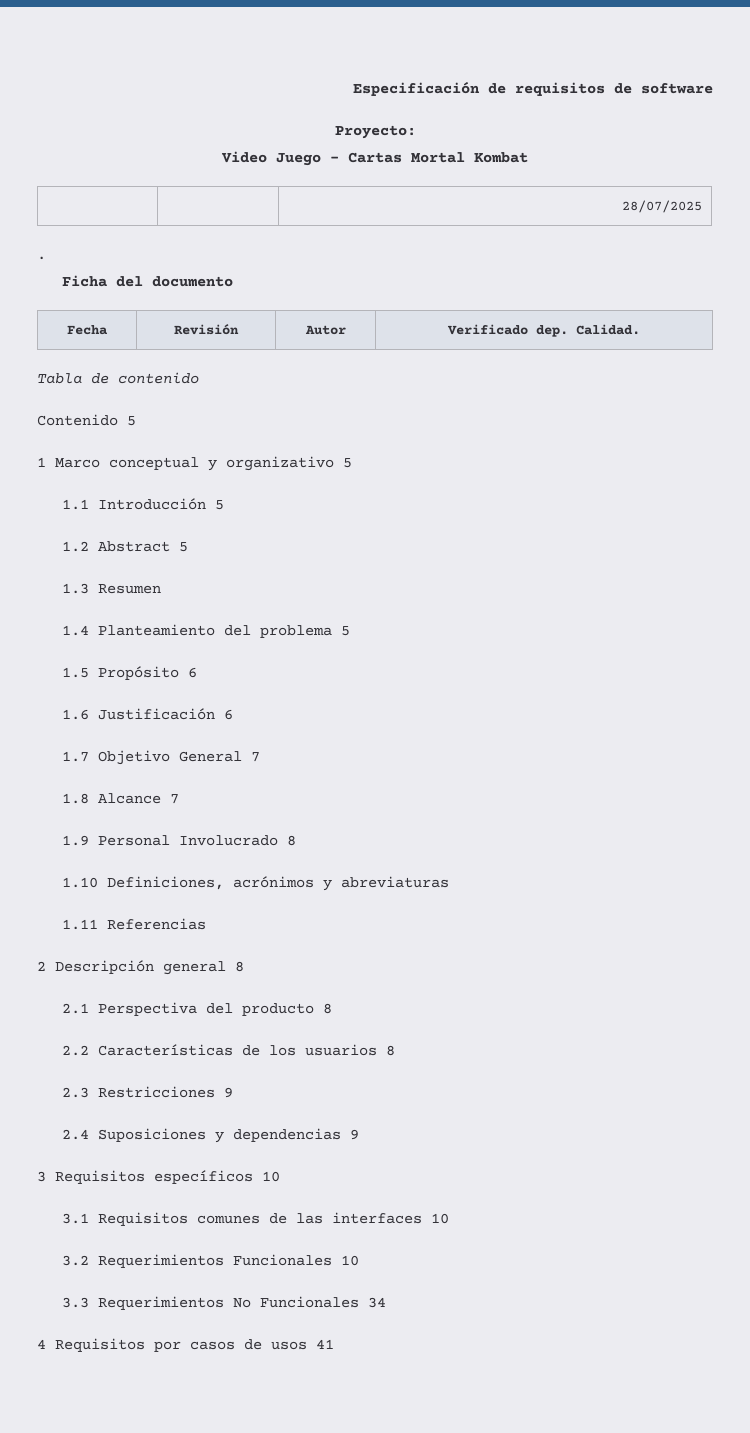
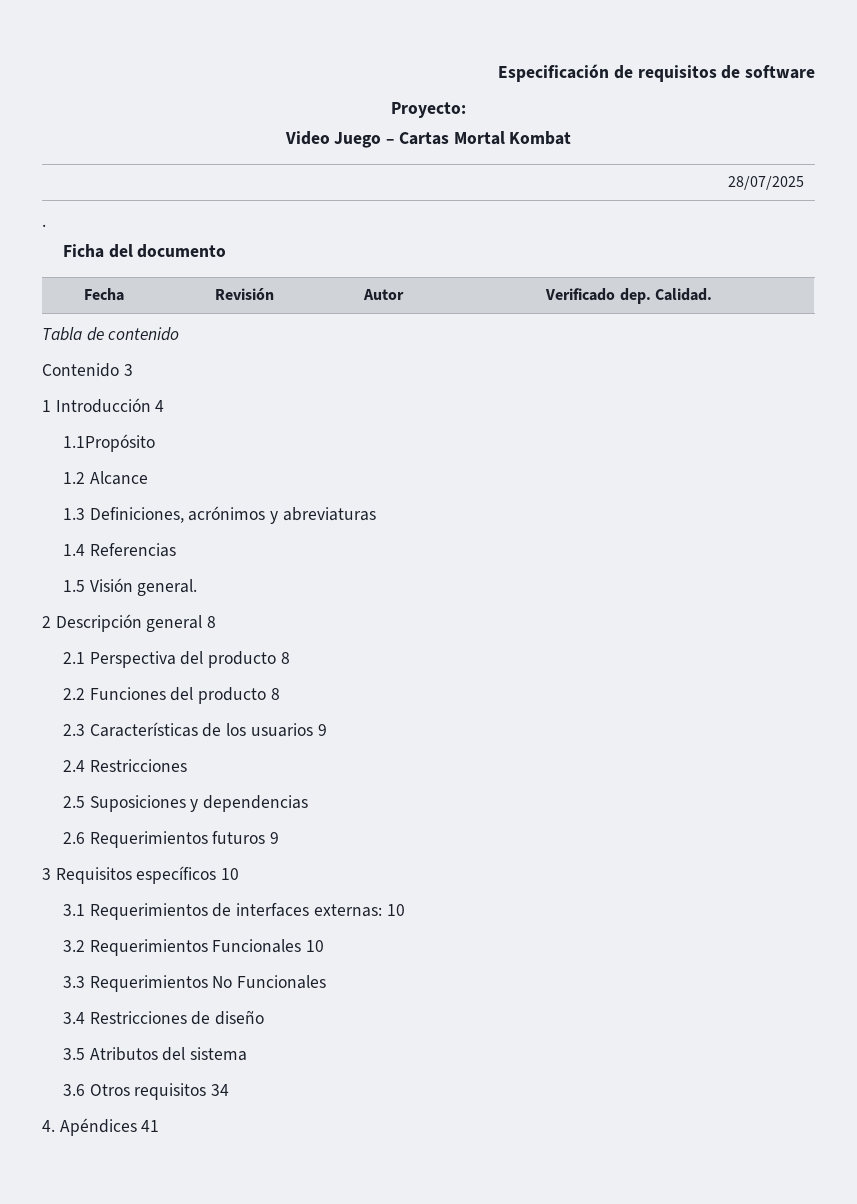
[127,416,136,426] [37,456,352,471] [62,498,225,510] 5 // 1 Marco conceptual y organizativo 5 // 1.1 Introducción 5 -> [123,364,133,376] [42,398,165,413] [63,434,156,452] 3 // 1 Introducción 4 // 1.1Propósito
[98,541,189,552] Abstract 5 -> [89,471,148,485] Alcance
[98,584,162,594] [62,624,351,638] [62,666,198,680] [62,708,234,720] [62,750,261,765] [62,793,180,804] [62,835,297,846] [62,877,99,888] Resumen // 1.4 Planteamiento del problema 5 // 1.5 Propósito 6 // 1.6 Justificación 6 // 1.7 Objetivo General 7 // 1.8 Alcance 7 // 1.9 Personal Involucrado 8 // 1.10 -> (86, 514) none
[62,919,99,930] 1.11 -> [63,544,86,556] 1.4
(207, 924) none -> [63,578,198,596] // 1.5 Visión general.
(90, 1050) none -> [89,687,280,704] [63,724,86,736] Funciones del producto 8 // 2.3
[386,1045,396,1056] [62,1086,216,1098] 8 // 2.3 Restricciones -> (313, 730) none
(90, 1134) none -> [89,759,187,772] [63,796,86,808] Restricciones // 2.5
(342, 1135) none -> [63,831,266,848] // 2.6 Requerimientos futuros
[98,1212,423,1226] Requisitos comunes de las interfaces -> [89,903,382,920] Requerimientos de interfaces externas:
[368,1297,387,1308] [37,1338,307,1352] 34 // 4 Requisitos por casos de usos -> [63,1010,265,1025] [63,1047,248,1061] [63,1083,230,1100] [42,1118,137,1136] // 3.4 Restricciones de diseño // 3.5 Atributos del sistema // 3.6 Otros requisitos 34 // 4. Apéndices

